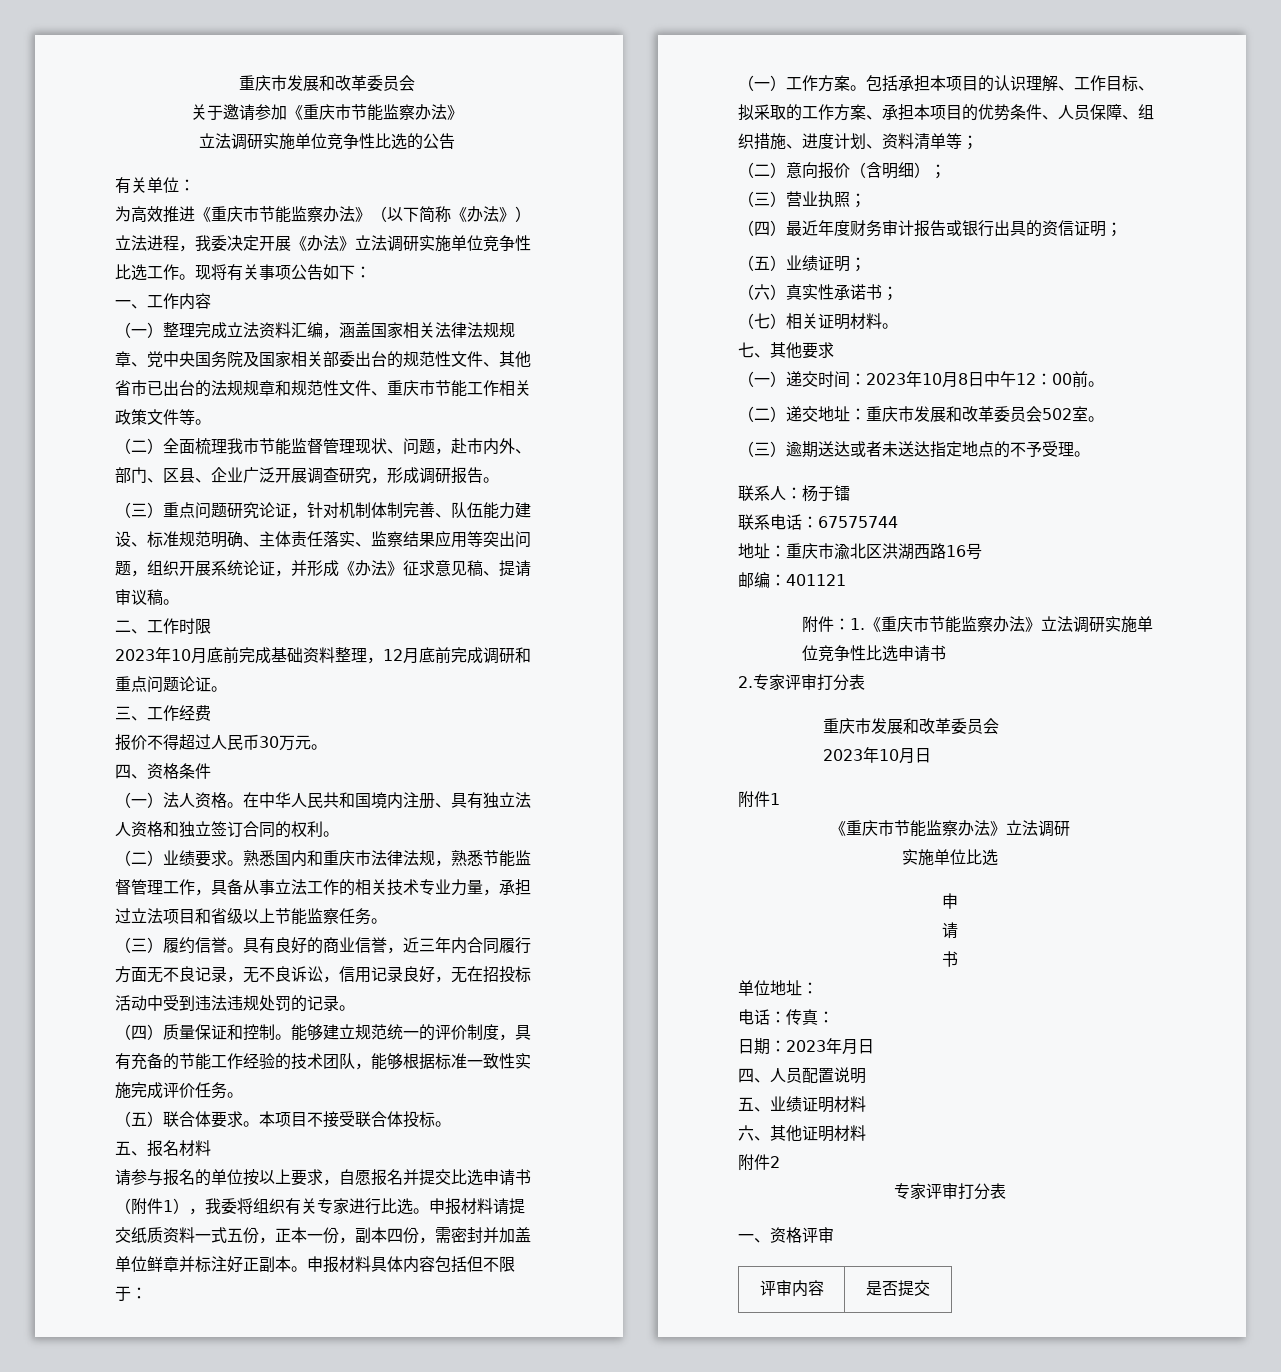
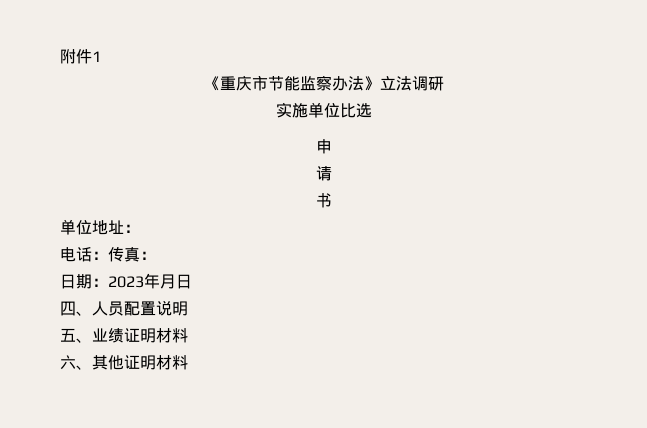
[239,75,415,91] [191,104,463,121] [199,133,455,150] [115,177,195,194] [115,206,531,223] [115,235,531,252] [115,264,371,281] [115,293,211,310] [115,322,515,339] [115,351,531,368] [115,380,531,397] [115,409,211,425] [115,438,531,455] [115,467,499,484] [115,502,531,519] [115,530,531,548] [115,560,531,577] [115,589,179,605] [115,618,211,634] [115,647,531,664] [115,676,227,693] [115,705,211,721] [115,734,327,751] [115,763,211,779] [115,792,531,809] [115,821,339,838] [115,850,531,867] [115,879,531,896] [115,908,387,925] [115,937,531,954] [115,966,531,983] [115,995,355,1012] [115,1024,531,1041] [115,1053,531,1070] [115,1082,243,1099] [115,1111,451,1128] [115,1140,211,1157] [115,1169,531,1186] [115,1198,525,1215] [115,1227,531,1244] [115,1256,515,1273] [115,1286,147,1301] [738,75,1154,92] [738,104,1154,121] [738,133,978,150] [738,162,946,179] [738,191,866,208] [738,220,1122,237] [738,255,866,272] [738,284,898,301] [738,313,898,330] [738,342,834,359] [738,371,1104,388] [738,406,1104,422] [738,441,1090,458] [738,485,850,502] [738,514,898,530] [738,543,982,560] [738,572,846,588] [801,616,1153,633] [801,645,946,662] [738,674,865,691] [822,718,999,734] [822,747,931,764] 重庆市发展和改革委员会 // 关于邀请参加《重庆市节能监察办法》 // 立法调研实施单位竞争性比选的公告 // 有关单位： // 为高效推进《重庆市节能监察办法》（以下简称《办法》）立法进程，我委决定开展《办法》立法调研实施单位竞争性比选工作。现将有关事项公告如下： // 一、工作内容 // （一）整理完成立法资料汇编，涵盖国家相关法律法规规章、党中央国务院及国家相关部委出台的规范性文件、其他省市已出台的法规规章和规范性文件、重庆市节能工作相关政策文件等。 // （二）全面梳理我市节能监督管理现状、问题，赴市内外、部门、区县、企业广泛开展调查研究，形成调研报告。 // （三）重点问题研究论证，针对机制体制完善、队伍能力建设、标准规范明确、主体责任落实、监察结果应用等突出问题，组织开展系统论证，并形成《办法》征求意见稿、提请审议稿。 // 二、工作时限 // 2023年10月底前完成基础资料整理，12月底前完成调研和重点问题论证。 // 三、工作经费 // 报价不得超过人民币30万元。 // 四、资格条件 // （一）法人资格。在中华人民共和国境内注册、具有独立法人资格和独立签订合同的权利。 // （二）业绩要求。熟悉国内和重庆市法律法规，熟悉节能监督管理工作，具备从事立法工作的相关技术专业力量，承担过立法项目和省级以上节能监察任务。 // （三）履约信誉。具有良好的商业信誉，近三年内合同履行方面无不良记录，无不良诉讼，信用记录良好，无在招投标活动中受到违法违规处罚的记录。 // （四）质量保证和控制。能够建立规范统一的评价制度，具有充备的节能工作经验的技术团队，能够根据标准一致性实施完成评价任务。 // （五）联合体要求。本项目不接受联合体投标。 // 五、报名材料 // 请参与报名的单位按以上要求，自愿报名并提交比选申请书（附件1），我委将组织有关专家进行比选。申报材料请提交纸质资料一式五份，正本一份，副本四份，需密封并加盖单位鲜章并标注好正副本。申报材料具体内容包括但不限于： // （一）工作方案。包括承担本项目的认识理解、工作目标、拟采取的工作方案、承担本项目的优势条件、人员保障、组织措施、进度计划、资料清单等； // （二）意向报价（含明细）； // （三）营业执照； // （四）最近年度财务审计报告或银行出具的资信证明； // （五）业绩证明； // （六）真实性承诺书； // （七）相关证明材料。 // 七、其他要求 // （一）递交时间：2023年10月8日中午12：00前。 // （二）递交地址：重庆市发展和改革委员会502室。 // （三）逾期送达或者未送达指定地点的不予受理。 // 联系人：杨于镭 // 联系电话：67575744 // 地址：重庆市渝北区洪湖西路16号 // 邮编：401121 // 附件：1.《重庆市节能监察办法》立法调研实施单位竞争性比选申请书 // 2.专家评审打分表 // 重庆市发展和改革委员会 // 2023年10月日 // -> (60, 56) none
[738,1154,780,1171] [894,1183,1006,1200] [738,1227,834,1243] [759,1280,824,1297] [866,1280,930,1297] // 附件2 // 专家评审打分表 // 一、资格评审 // 评审内容 | 是否提交 -> (188, 362) none

